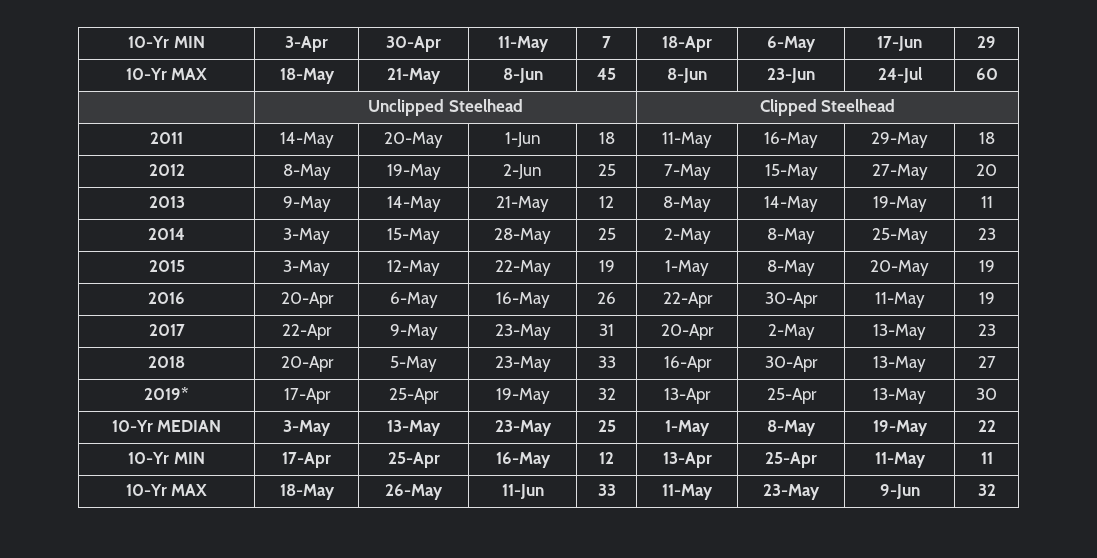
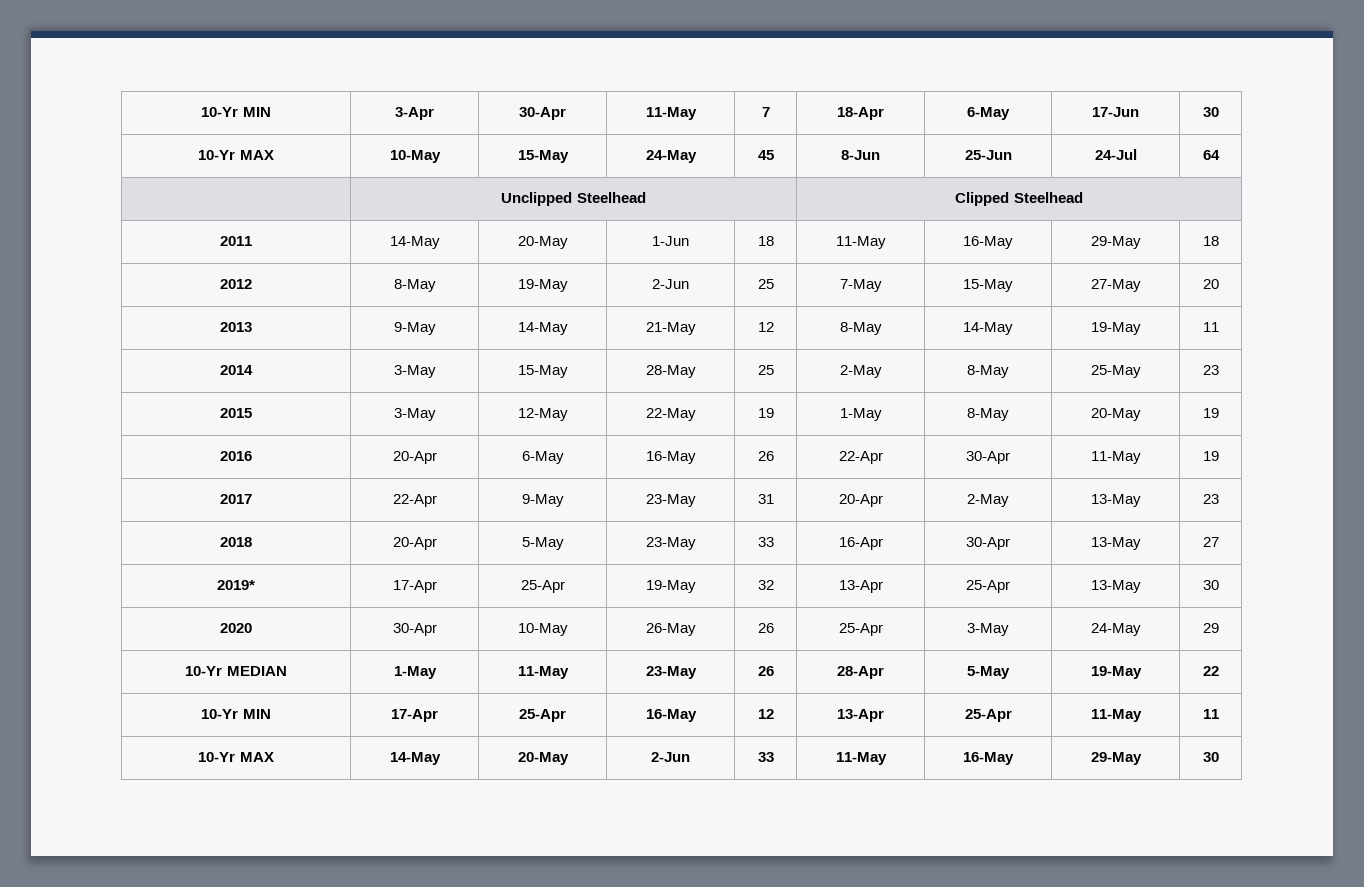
[977,36,996,48] [125,68,208,80] [279,68,335,84] [387,68,441,84] [502,68,543,83] 29 // 10-Yr MAX | 18-May | 21-May | 8-Jun -> [1202,107,1219,117] [198,150,274,160] [389,150,441,163] [517,150,569,163] [645,150,697,163] 30 // 10-Yr MAX | 10-May | 15-May | 24-May
[767,68,815,83] 23-Jun -> [964,150,1012,160] 25-Jun
[975,68,998,80] 60 -> [1202,150,1220,160] 64
(997, 394) none -> [220,623,252,633] [392,623,437,636] [517,623,568,636] [645,623,696,636] [757,623,774,633] [838,623,883,636] [967,623,1009,636] [1090,623,1141,636] [1202,623,1219,633] // 2020 | 30-Apr | 10-May | 26-May | 26 | 25-Apr | 3-May | 24-May | 29
[283,420,331,436] [387,420,441,436] [494,420,552,436] [597,420,616,432] [665,420,710,436] [767,420,816,436] 3-May | 13-May | 23-May | 25 | 1-May | 8-May -> [393,666,437,679] [517,666,569,679] [645,666,697,679] [757,666,774,676] [837,666,884,679] [967,666,1010,679] 1-May | 11-May | 23-May | 26 | 28-Apr | 5-May
[279,484,335,500] [385,484,443,500] [501,484,544,499] 18-May | 26-May | 11-Jun -> [389,752,441,765] [517,752,569,765] [651,752,690,762] 14-May | 20-May | 2-Jun
[763,484,820,500] [879,484,920,499] [977,484,996,496] 23-May | 9-Jun | 32 -> [963,752,1014,765] [1090,752,1142,765] [1202,752,1219,762] 16-May | 29-May | 30

